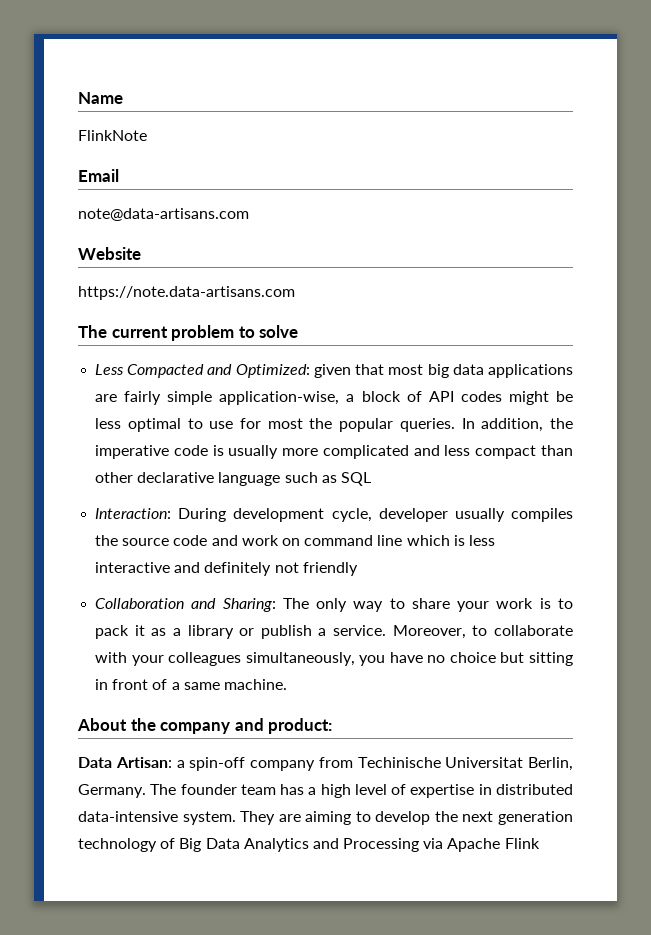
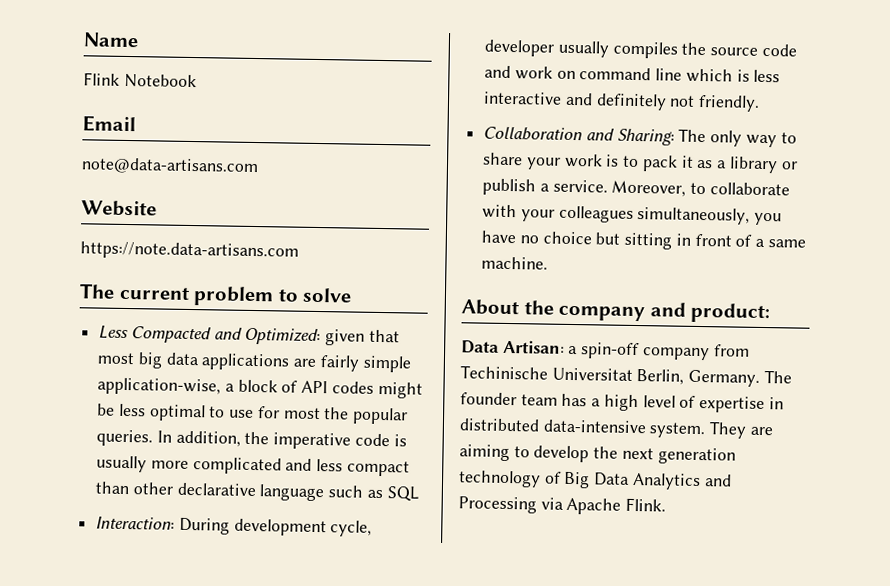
[78,130,147,141] FlinkNote -> [83,72,197,89] Flink Notebook
[302,562,358,576] friendly -> [698,94,761,112] friendly.
[504,838,540,849] Flink -> [625,497,667,512] Flink.

